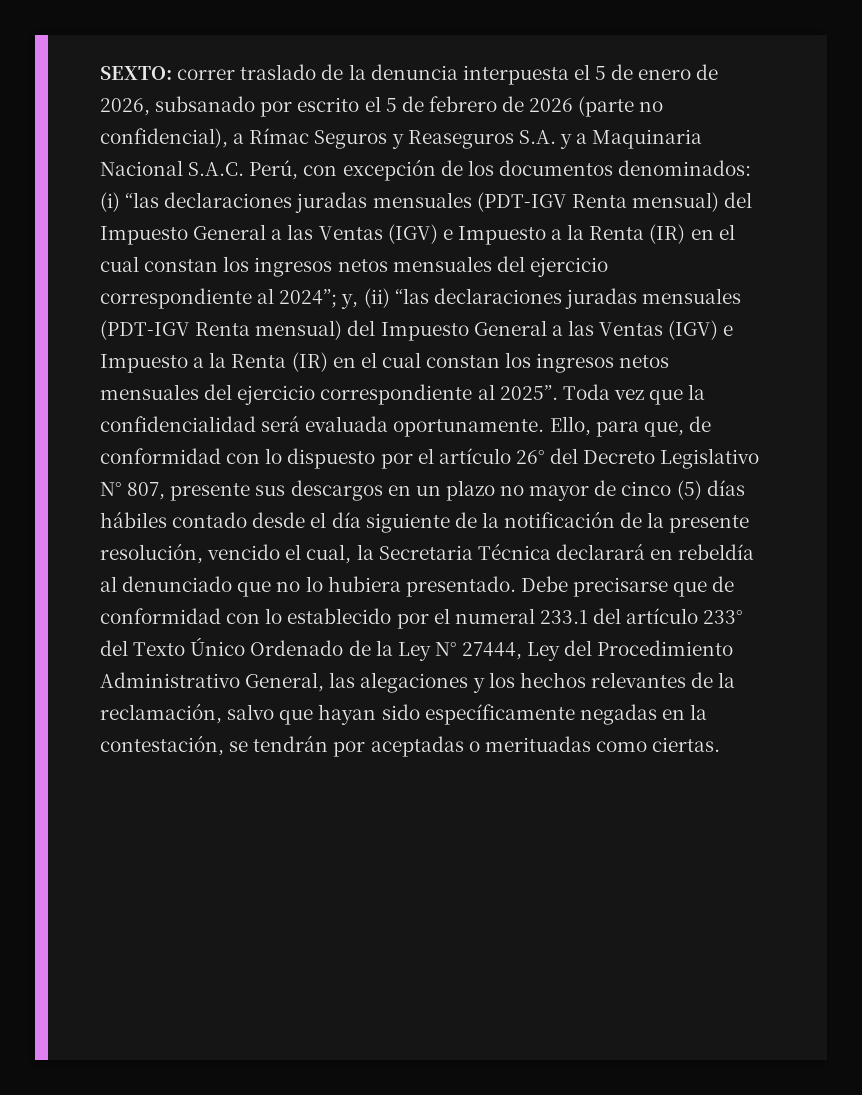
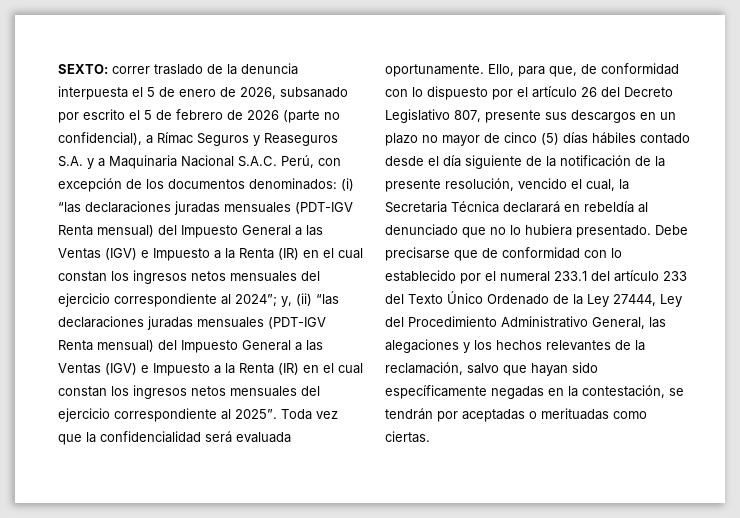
[515,450,545,464] 26° -> [581,87,597,97] 26
[100,482,122,496] N° -> (450, 116) none
[703,610,744,624] 233° -> [663,271,687,281] 233
[434,642,457,656] N° -> (609, 300) none

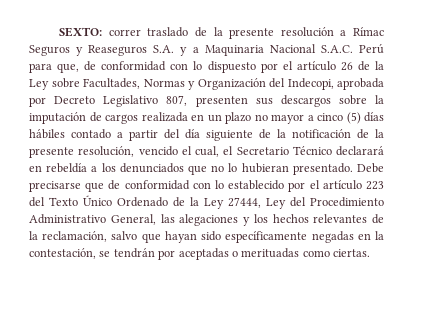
[241,63,298,75] [58,86,348,100] [58,109,340,123] [58,132,142,145] denuncia interpuesta el 5 de enero de 2026, subsanado por escrito el 5 de febrero de 2026 (parte no confidencial), -> [229,27,334,39] presente resolución
[281,155,341,168] [58,178,354,192] [58,201,353,215] [58,225,323,238] [58,248,363,261] [58,270,320,284] [58,293,339,307] [58,316,326,330] [58,340,323,353] [58,363,363,376] [58,385,320,399] [58,408,338,422] [58,431,291,445] [385,64,514,77] Perú, con excepción de los documentos denominados: (i) “las declaraciones juradas mensuales (PDT-IGV Renta mensual) del Impuesto General a las Ventas (IGV) e Impuesto a la Renta (IR) en el cual constan los ingresos netos mensuales del ejercicio correspondiente al 2024”; y, (ii) “las declaraciones juradas mensuales (PDT-IGV Renta mensual) del Impuesto General a las Ventas (IGV) e Impuesto a la Renta (IR) en el cual constan los ingresos netos mensuales del ejercicio correspondiente al 2025”. Toda vez que la confidencialidad será evaluada oportunamente. Ello, -> [359,43,384,54] Perú
[601,87,620,97] del -> [357,61,384,71] [29,78,384,90] [29,97,46,107] de la Ley sobre Facultades, Normas y Organización del Indecopi, aprobada por
[485,110,541,123] presente -> [195,96,248,107] presenten
(636, 116) none -> [338,95,384,105] [29,112,188,124] sobre la imputación de cargos realizada
[484,133,500,143] de -> [307,115,314,121] a
[385,156,439,166] desde el -> [117,129,180,141] a partir del
[619,179,629,190] [385,201,648,213] [385,224,458,236] la Secretaria Técnica declarará en rebeldía al denunciado -> [223,146,384,156] [29,163,184,173] el Secretario Técnico declarará en rebeldía a los denunciados
[525,224,572,236] hubiera -> [241,163,289,173] hubieran
[500,270,687,282] numeral 233.1 del artículo 233 -> [322,180,384,190] artículo 223

